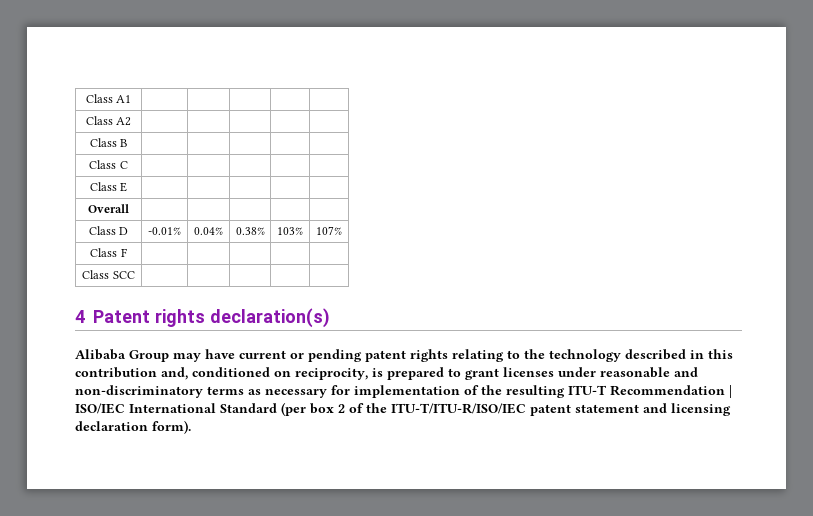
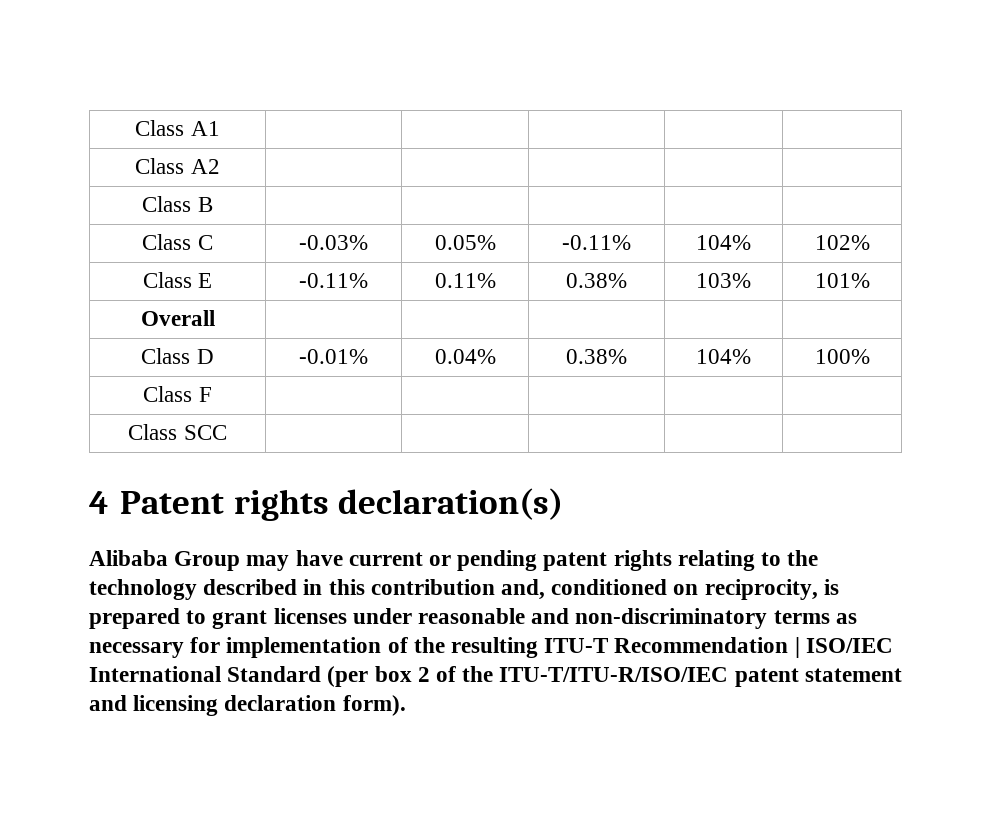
[89,182,128,192] | | | | // Class E | | | | | -> [299,235,368,250] [434,235,496,250] [562,235,631,250] [696,235,751,250] [814,235,870,250] [142,272,213,288] [299,273,368,288] [434,273,496,288] [566,273,627,288] [696,273,751,288] [814,273,870,288] -0.03% | 0.05% | -0.11% | 104% | 102% // Class E | -0.11% | 0.11% | 0.38% | 103% | 101%
[277,227,303,235] [316,226,342,235] 103% | 107% -> [696,349,751,364] [814,349,870,364] 104% | 100%

